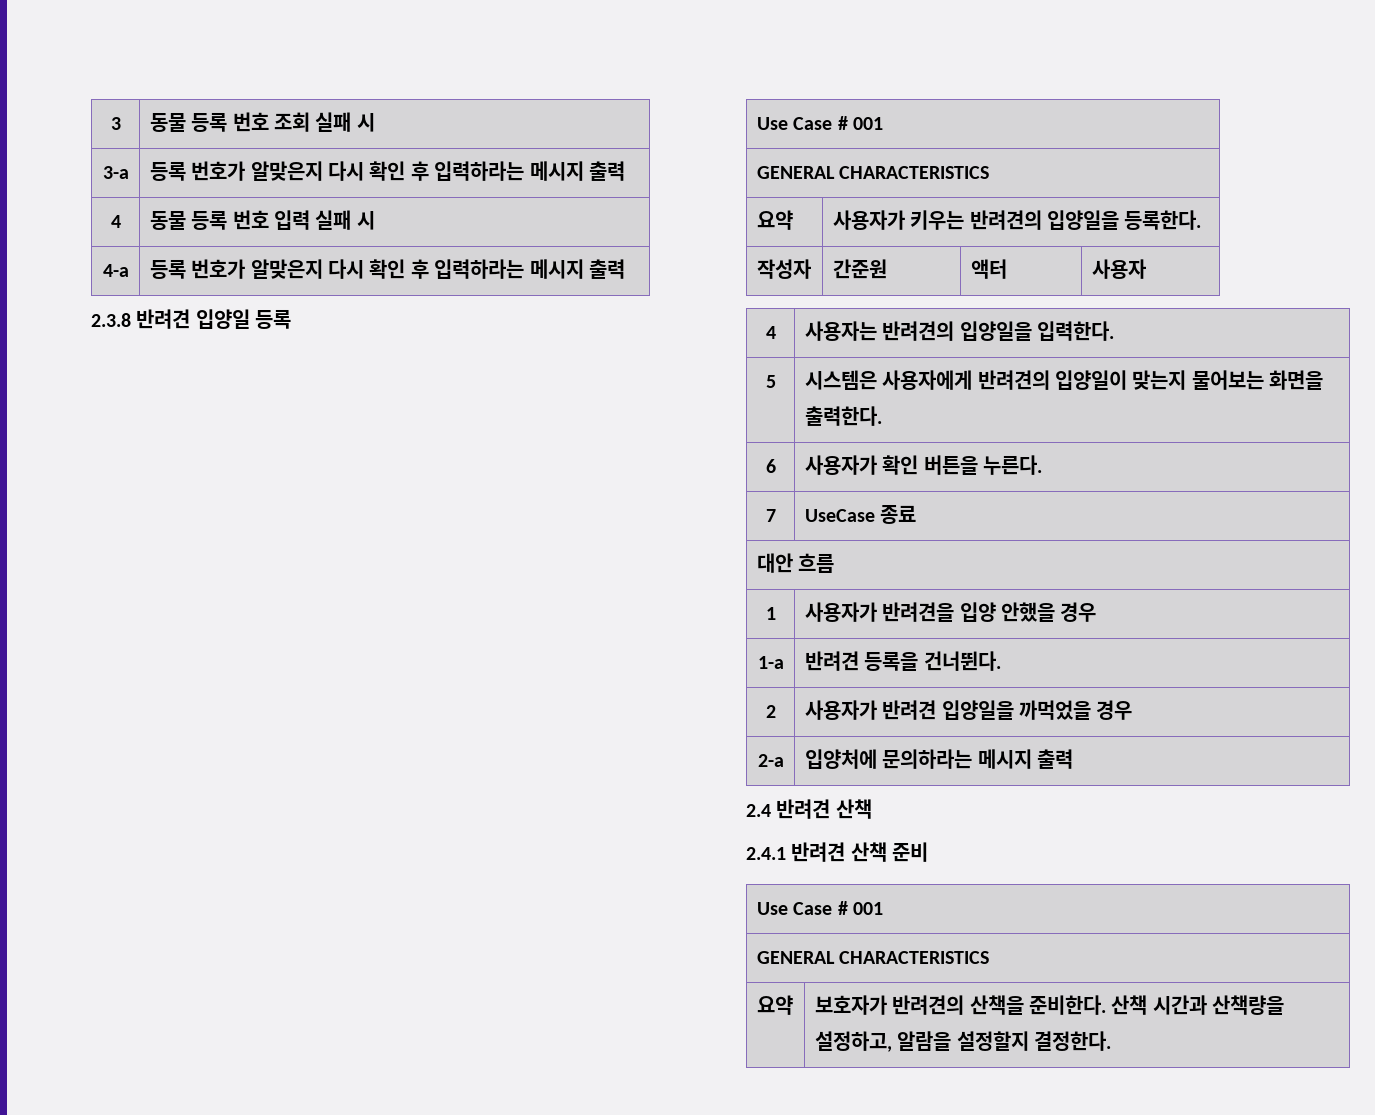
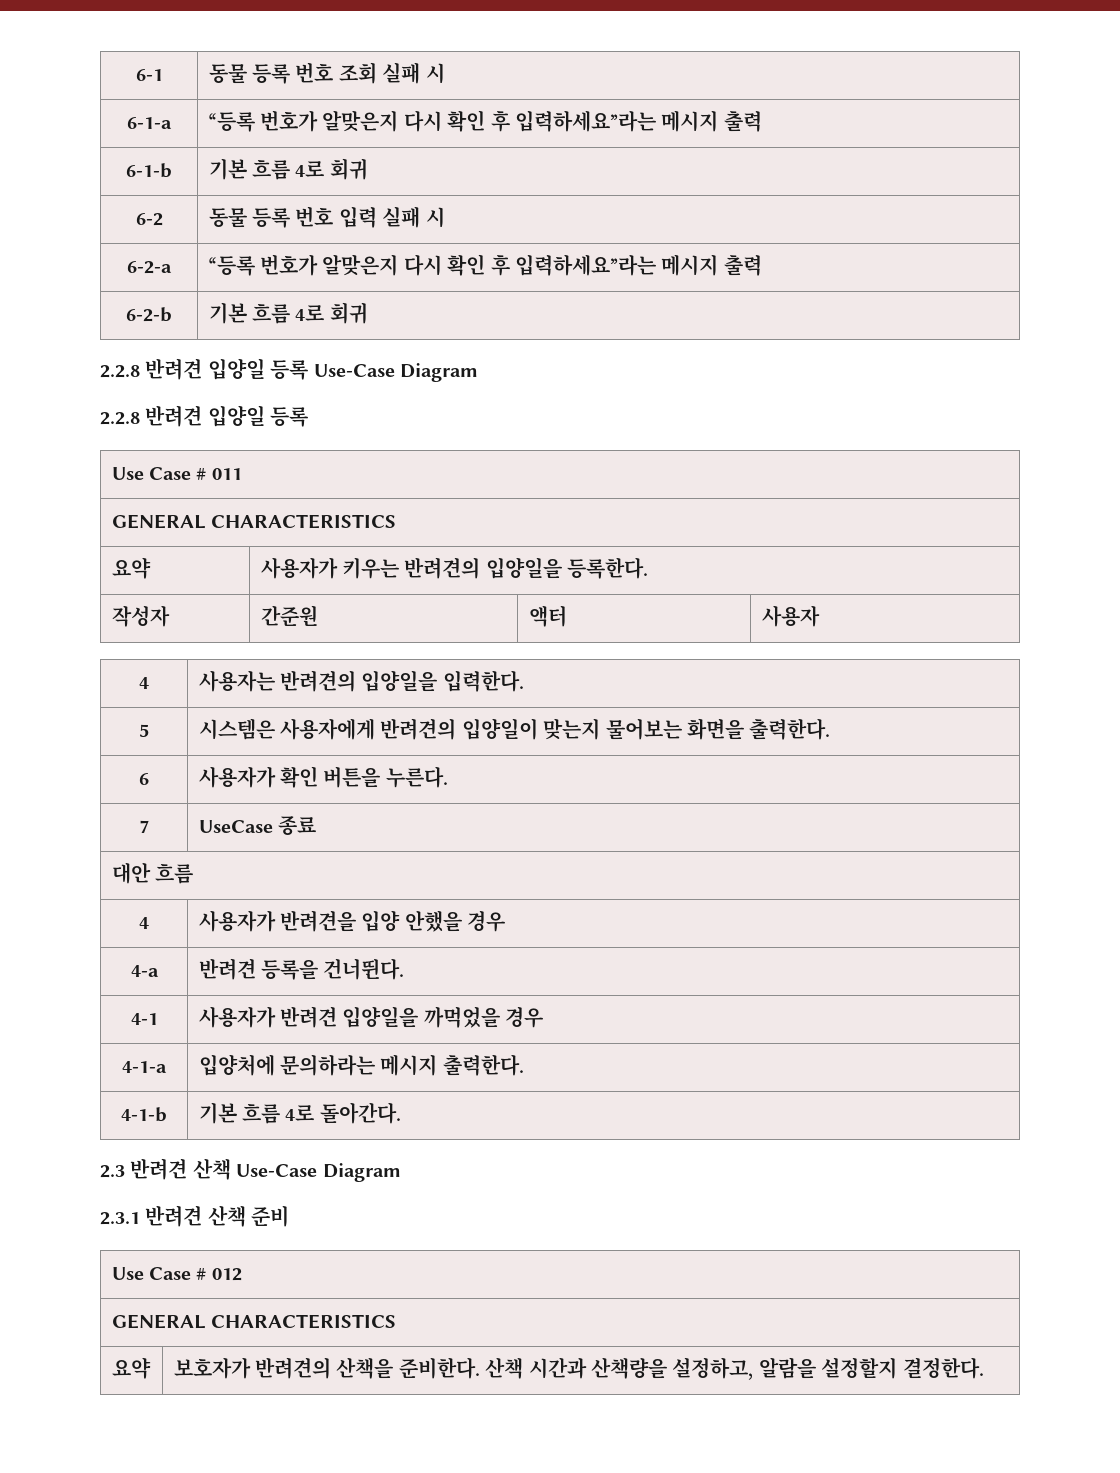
[110,117,121,130] 3 -> [135,69,163,81] 6-1
[102,166,129,179] [149,161,625,181] [110,215,121,228] 3-a | 등록 번호가 알맞은지 다시 확인 후 입력하라는 메시지 출력 // 4 -> [127,117,172,129] [208,110,762,132] [126,163,172,178] [208,158,368,180] [135,213,163,226] 6-1-a | “등록 번호가 알맞은지 다시 확인 후 입력하세요”라는 메시지 출력 // 6-1-b | 기본 흐름 4로 회귀 // 6-2
[102,264,129,277] [149,259,625,279] [91,313,131,327] 4-a | 등록 번호가 알맞은지 다시 확인 후 입력하라는 메시지 출력 // 2.3.8 -> [127,261,172,274] [208,254,762,276] [126,307,172,322] [208,302,368,324] [100,358,478,382] [100,412,140,425] 6-2-a | “등록 번호가 알맞은지 다시 확인 후 입력하세요”라는 메시지 출력 // 6-2-b | 기본 흐름 4로 회귀 // 2.2.8 반려견 입양일 등록 Use-Case Diagram // 2.2.8
[852,117,883,130] 001 -> [211,468,242,480] 011
[765,607,776,620] 1 -> [139,917,149,929] 4
[757,656,784,669] 1-a -> [130,965,159,977] 4-a
[765,705,776,718] 2 -> [130,1013,158,1025] 4-1
[757,754,784,767] 2-a -> [122,1061,167,1073] 4-1-a
[1036,749,1073,769] [746,799,872,819] [746,847,786,860] 출력 // 2.4 반려견 산책 // 2.4.1 -> [442,1054,524,1076] [121,1107,167,1122] [198,1102,401,1124] [100,1158,401,1182] [100,1212,140,1225] 출력한다. // 4-1-b | 기본 흐름 4로 돌아간다. // 2.3 반려견 산책 Use-Case Diagram // 2.3.1
[852,902,883,915] 001 -> [211,1268,242,1281] 012

